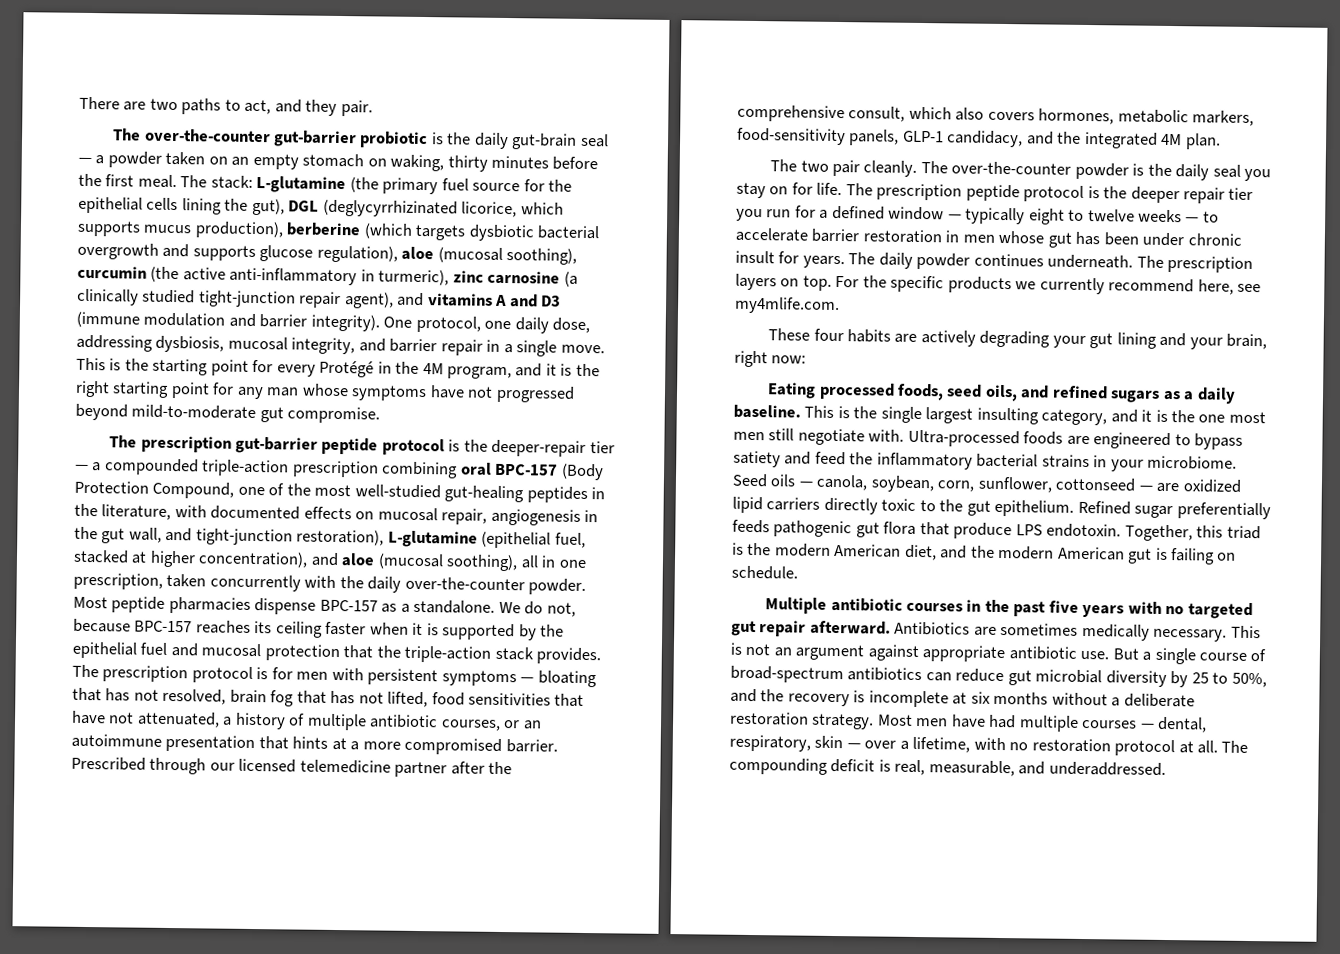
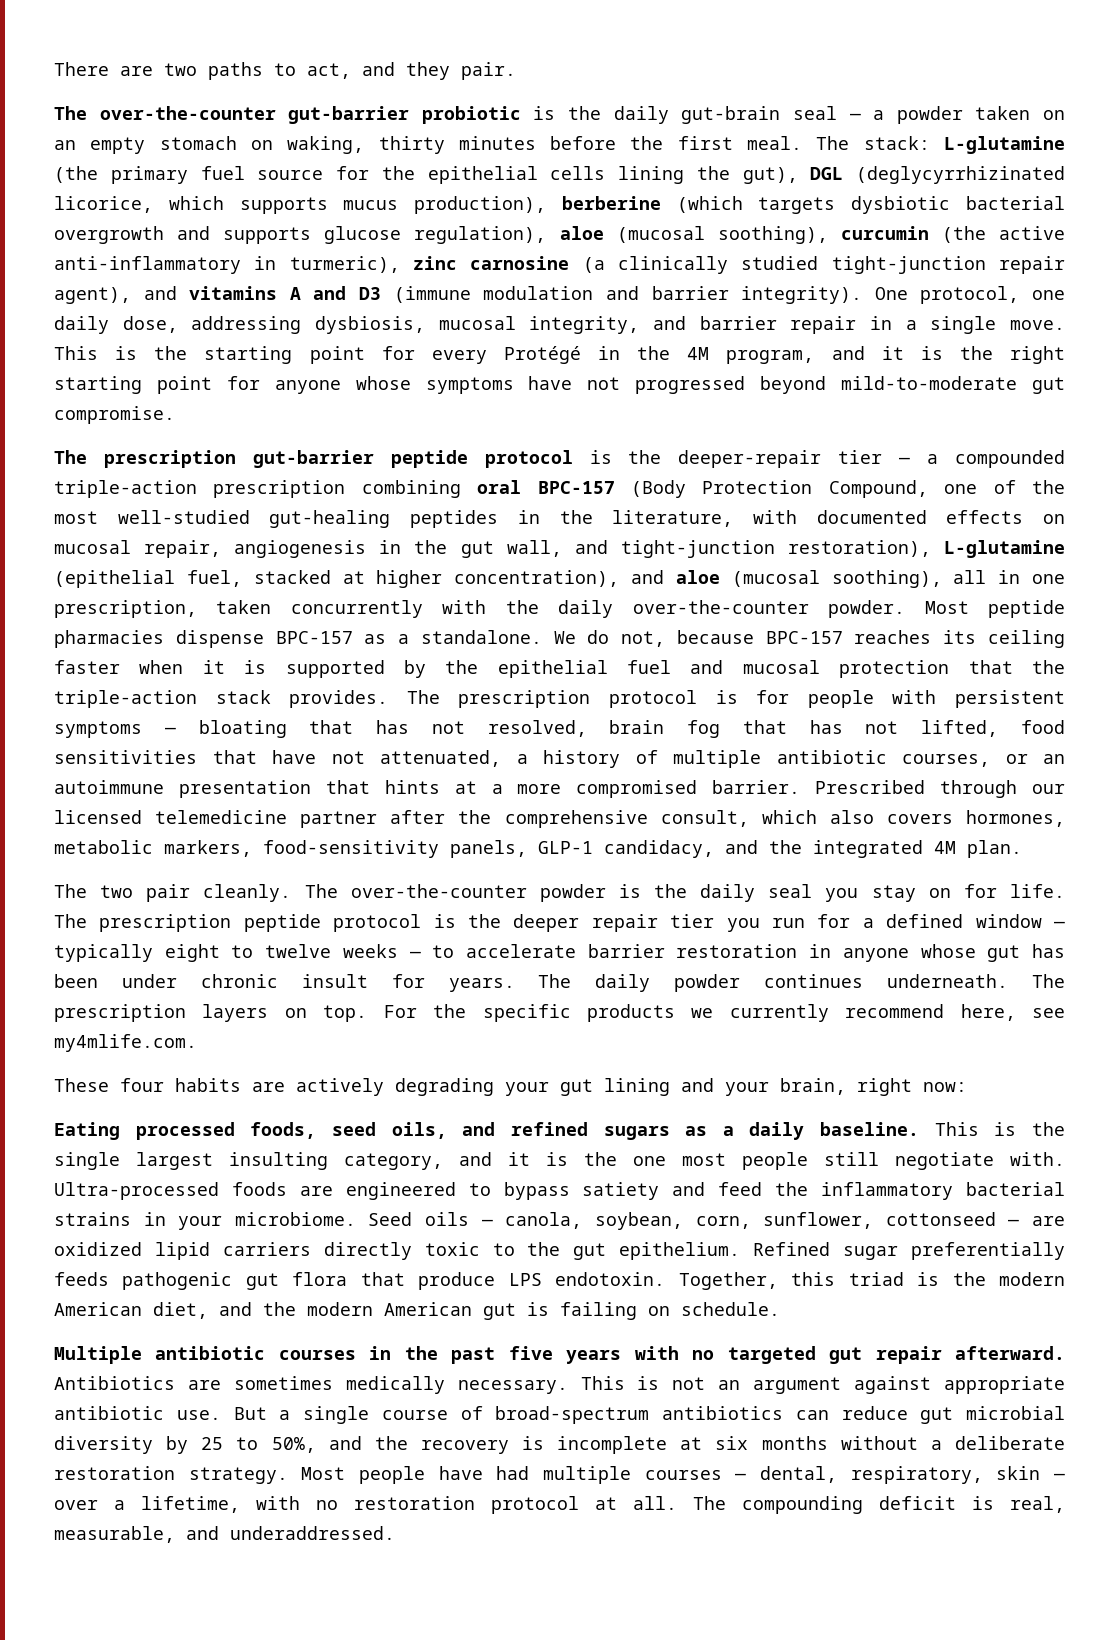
[236,386,300,400] any man -> [274,380,341,394] anyone
[296,671,329,680] men -> [807,690,874,708] people
[962,234,995,243] men -> [842,948,909,962] anyone
[733,431,765,441] men -> [742,1152,808,1170] people
[916,717,949,727] men -> [359,1466,425,1484] people

